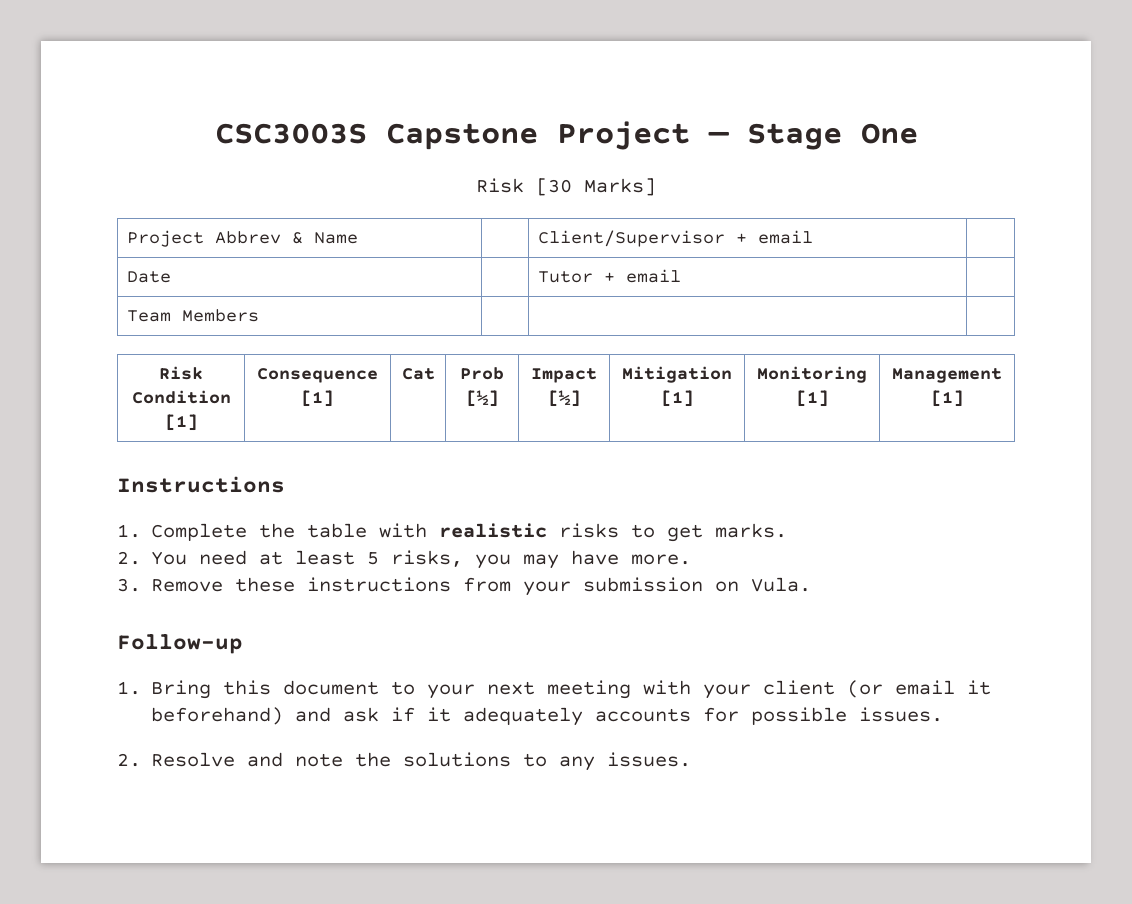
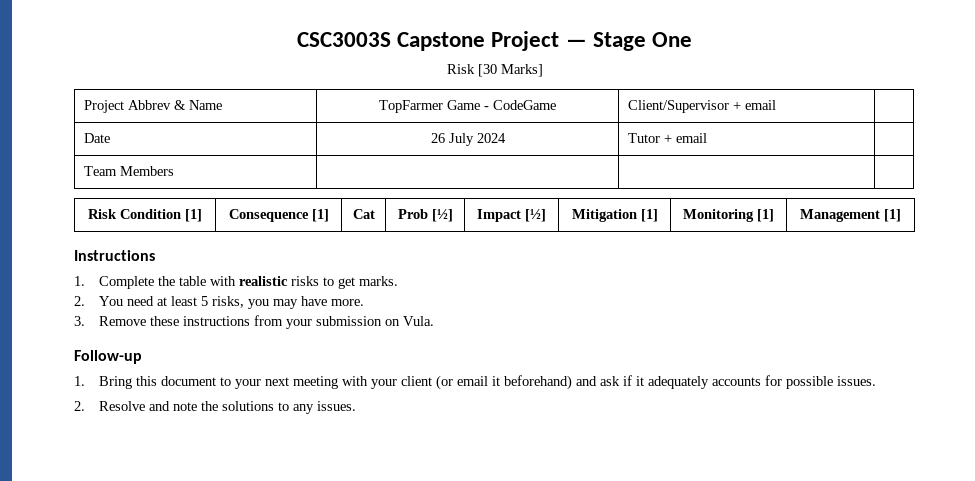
(359, 238) none -> [379,100,556,113] TopFarmer Game - CodeGame
(172, 277) none -> [430,133,506,146] 26 July 2024

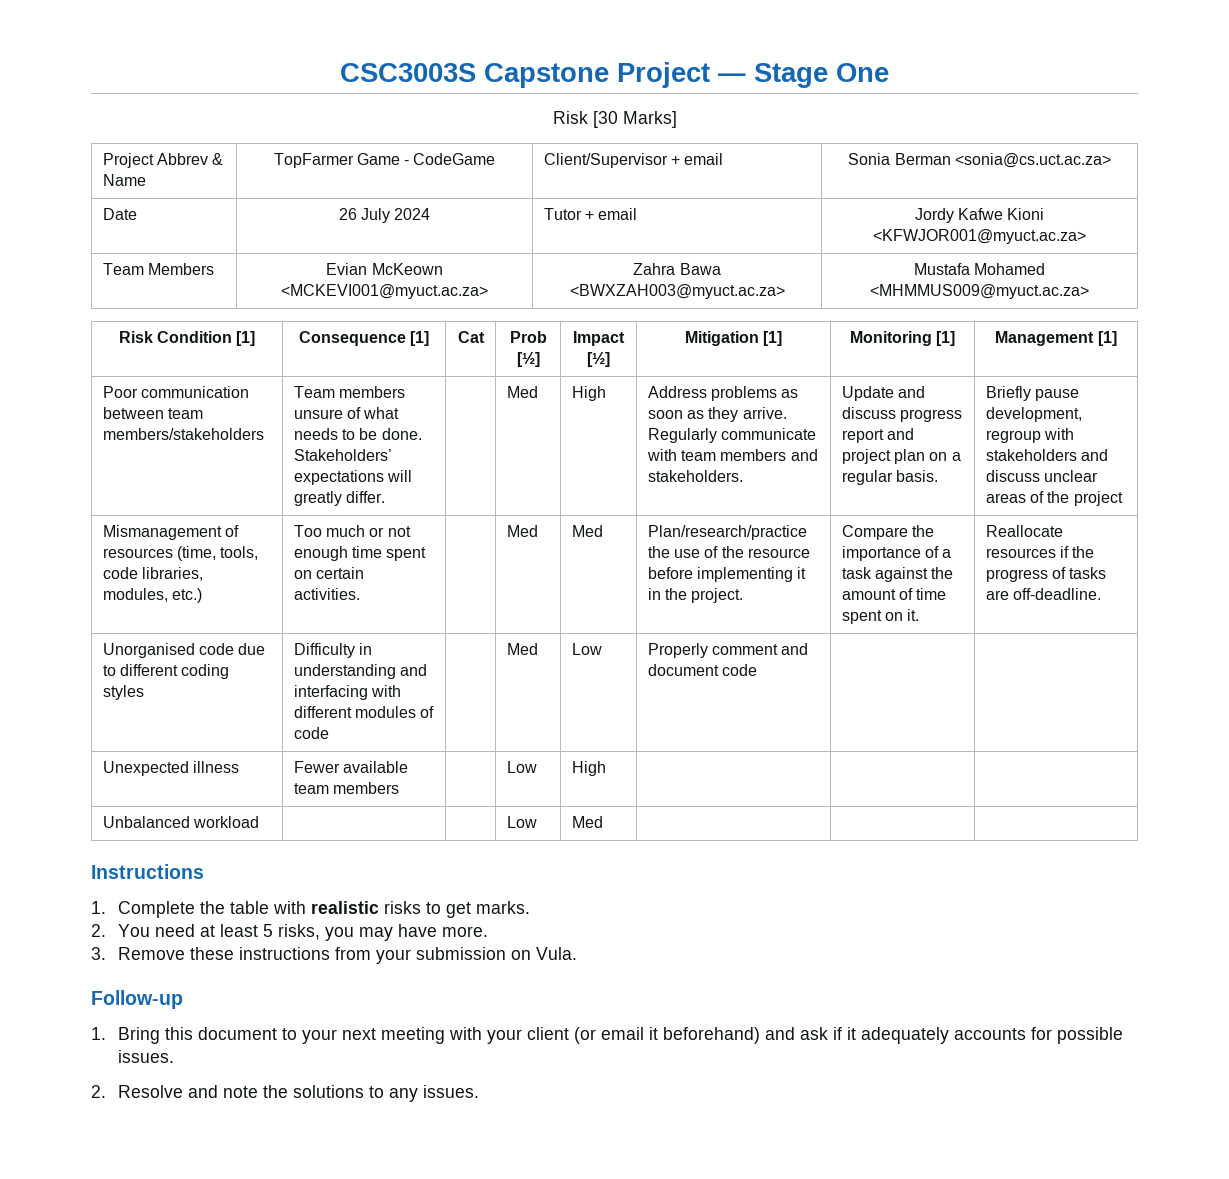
(776, 105) none -> [848,153,1111,168] Sonia Berman <sonia@cs.uct.ac.za>
[83,166,174,176] // Team Members | | | -> [914,208,1045,223] [872,229,1086,244] [102,263,215,275] [326,263,443,275] [281,284,488,299] [633,263,721,275] [569,284,785,299] [913,263,1046,275] [869,284,1089,299] Jordy Kafwe Kioni <KFWJOR001@myuct.ac.za> // Team Members | Evian McKeown <MCKEVI001@myuct.ac.za> | Zahra Bawa <BWXZAH003@myuct.ac.za> | Mustafa Mohamed <MHMMUS009@myuct.ac.za>
(902, 215) none -> [102,386,250,398] [102,407,204,419] [102,428,264,440] [293,386,406,398] [293,407,400,419] [293,428,422,440] [293,449,392,461] [293,470,413,485] [293,491,386,506] [506,386,538,398] [571,386,606,401] [647,386,799,401] [647,407,787,422] [647,428,817,443] [646,449,818,461] [647,470,743,482] [841,386,926,401] [841,407,963,422] [841,428,915,443] [841,449,961,464] [841,470,939,485] [985,386,1080,401] [985,407,1082,422] [985,428,1075,443] [985,449,1109,461] [985,470,1099,482] [985,491,1123,506] [102,525,240,540] [102,546,259,561] [102,567,204,581] [102,588,203,603] [293,525,411,537] [293,546,427,561] [293,567,365,579] [293,588,360,600] [506,525,538,537] [571,525,603,537] [647,525,807,540] [647,546,811,558] [647,567,807,582] [647,588,744,603] [841,525,935,540] [841,546,952,561] [841,567,954,582] [841,588,947,600] [841,609,920,624] [985,525,1063,537] [985,546,1095,558] [985,567,1107,582] [985,588,1102,600] [102,643,266,658] [102,664,230,679] [102,685,144,700] [293,643,373,658] [293,664,428,679] [293,685,402,700] [293,706,435,718] [293,727,329,739] [506,643,538,655] [571,643,602,655] [647,643,809,658] [647,664,758,676] [102,761,240,776] [293,761,409,773] [293,782,400,794] [506,761,537,773] [571,761,606,776] [102,816,260,828] [506,816,537,828] [571,816,603,828] // Poor communication between team members/stakeholders | Team members unsure of what needs to be done. Stakeholders’ expectations will greatly differ. | | Med | High | Address problems as soon as they arrive. Regularly communicate with team members and stakeholders. | Update and discuss progress report and project plan on a regular basis. | Briefly pause development, regroup with stakeholders and discuss unclear areas of the project // Mismanagement of resources (time, tools, code libraries, modules, etc.) | Too much or not enough time spent on certain activities. | | Med | Med | Plan/research/practice the use of the resource before implementing it in the project. | Compare the importance of a task against the amount of time spent on it. | Reallocate resources if the progress of tasks are off-deadline. // Unorganised code due to different coding styles | Difficulty in understanding and interfacing with different modules of code | | Med | Low | Properly comment and document code | | // Unexpected illness | Fewer available team members | | Low | High | | | // Unbalanced workload | | | Low | Med | | |

